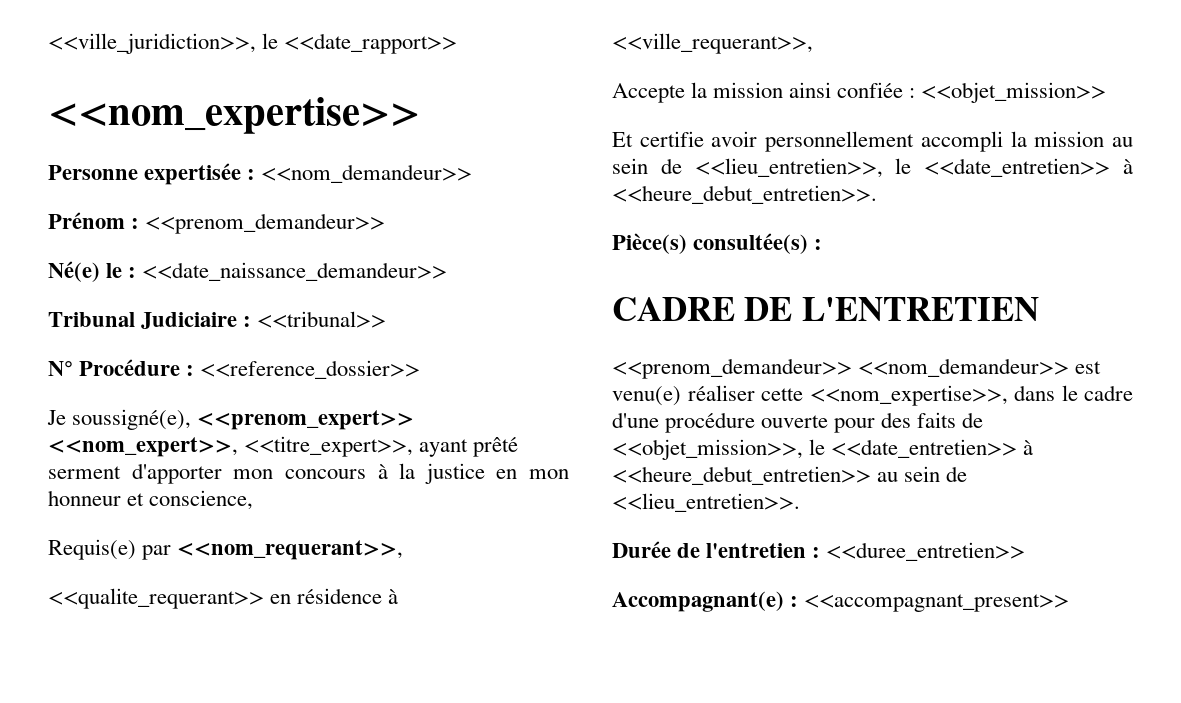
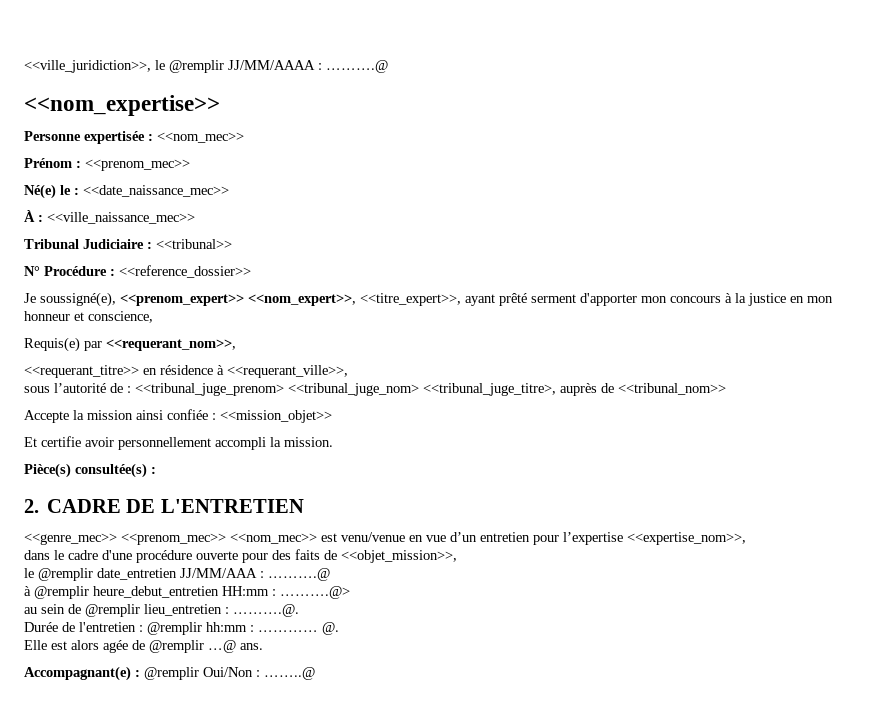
[284,33,458,54] <<date_rapport>> -> [169,60,388,73] @remplir JJ/MM/AAAA : ……….@
[261,164,473,183] <<nom_demandeur>> -> [157,132,244,143] <<nom_mec>>
[145,213,386,234] <<prenom_demandeur>> -> [85,159,190,171] <<prenom_mec>>
[142,262,448,281] <<date_naissance_demandeur>> -> [83,185,229,197] [24,210,195,224] <<date_naissance_mec>> // À : <<ville_naissance_mec>>
[177,540,404,560] [48,588,264,609] <<nom_requerant>>, // <<qualite_requerant>> -> [106,339,236,351] [24,365,139,378] <<requerant_nom>>, // <<requerant_titre>>
[612,33,813,54] <<ville_requerant>>, -> [227,365,348,378] [24,383,726,396] <<requerant_ville>>, // sous l’autorité de : <<tribunal_juge_prenom> <<tribunal_juge_nom> <<tribunal_juge_titre>, auprès de <<tribunal_nom>>
[921,82,1107,103] <<objet_mission>> -> [220,410,332,423] <<mission_objet>>
[1034,131,1133,147] [612,158,1133,178] [612,185,877,204] mission au sein de <<lieu_entretien>>, le <<date_entretien>> à <<heure_debut_entretien>>. -> [284,437,333,447] mission.
(823, 244) none -> [24,499,39,513] 2.
[612,358,1102,379] [612,385,1008,406] <<prenom_demandeur>> <<nom_demandeur>> est venu(e) réaliser cette <<nom_expertise>>, -> [24,532,746,545] <<genre_mec>> <<prenom_mec>> <<nom_mec>> est venu/venue en vue d’un entretien pour l’expertise <<expertise_nom>>, //
[809,439,1034,458] [612,466,968,485] [612,493,800,512] [612,541,1026,561] [612,591,1070,612] le <<date_entretien>> à <<heure_debut_entretien>> au sein de <<lieu_entretien>>. // Durée de l'entretien : <<duree_entretien>> // Accompagnant(e) : <<accompagnant_present>> -> [24,568,330,581] [24,586,350,599] [24,604,299,617] [24,622,339,635] [24,640,263,653] [24,666,315,681] // le @remplir date_entretien JJ/MM/AAA : ……….@ // à @remplir heure_debut_entretien HH:mm : ……….@> // au sein de @remplir lieu_entretien : ……….@. // Durée de l'entretien : @remplir hh:mm : ………… @. // Elle est alors agée de @remplir …@ ans. // Accompagnant(e) : @remplir Oui/Non : ……..@

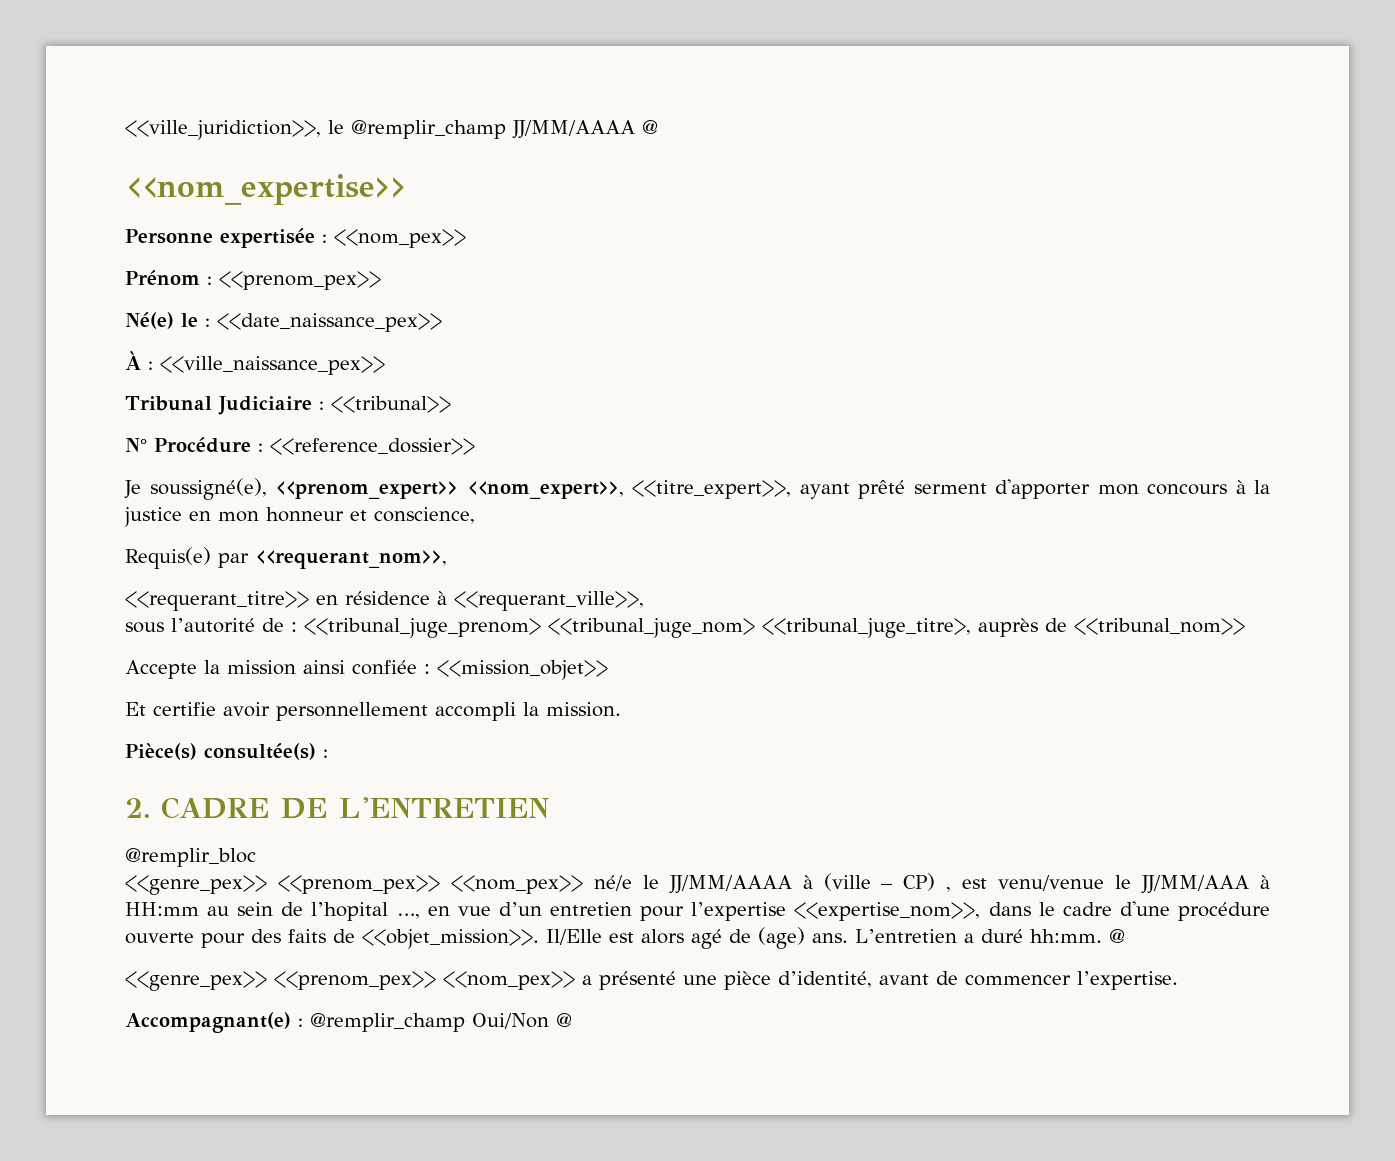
[169,60,388,73] @remplir JJ/MM/AAAA : ……….@ -> [351,120,658,139] @remplir_champ JJ/MM/AAAA @
[157,132,244,143] <<nom_mec>> -> [333,229,466,248] <<nom_pex>>
[85,159,190,171] <<prenom_mec>> -> [219,271,381,290] <<prenom_pex>>
[83,185,229,197] <<date_naissance_mec>> -> [217,313,442,332] <<date_naissance_pex>>
[47,212,195,224] <<ville_naissance_mec>> -> [160,356,385,375] <<ville_naissance_pex>>
[24,532,405,545] <<genre_mec>> <<prenom_mec>> <<nom_mec>> est venu/venue -> [125,848,256,867] [125,873,1270,895] [125,902,420,921] @remplir_bloc // <<genre_pex>> <<prenom_pex>> <<nom_pex>> né/e le JJ/MM/AAAA à (ville – CP) , est venu/venue le JJ/MM/AAA à HH:mm au sein de l’hopital …,
(746, 538) // -> (981, 911) none
[341,550,457,563] [24,568,330,581] [24,586,350,599] [24,604,299,617] [24,622,339,635] [24,640,263,653] [24,666,315,681] <<objet_mission>>, // le @remplir date_entretien JJ/MM/AAA : ……….@ // à @remplir heure_debut_entretien HH:mm : ……….@> // au sein de @remplir lieu_entretien : ……….@. // Durée de l'entretien : @remplir hh:mm : ………… @. // Elle est alors agée de @remplir …@ ans. // Accompagnant(e) : @remplir Oui/Non : ……..@ -> [362,927,1125,949] [125,971,1178,991] [125,1012,572,1033] <<objet_mission>>. Il/Elle est alors agé de (age) ans. L’entretien a duré hh:mm. @ // <<genre_pex>> <<prenom_pex>> <<nom_pex>> a présenté une pièce d’identité, avant de commencer l’expertise. // Accompagnant(e) : @remplir_champ Oui/Non @

